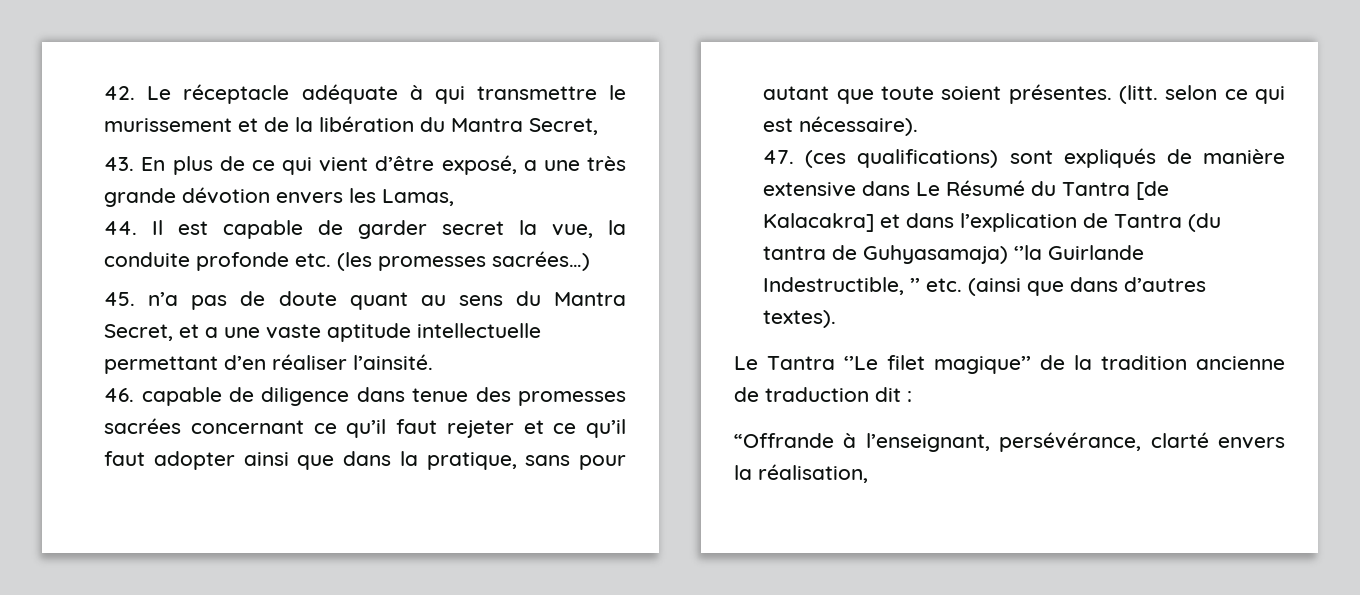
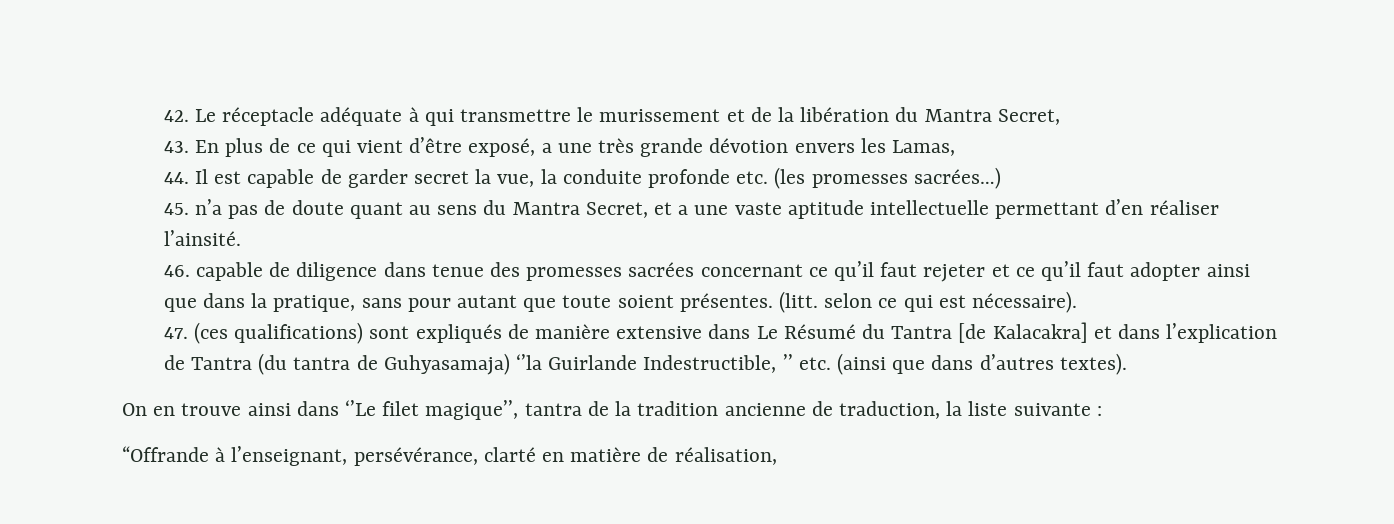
[734,355,1031,374] Le Tantra ‘’Le filet magique’’ -> [122,400,582,420] On en trouve ainsi dans ‘’Le filet magique’’, tantra
[765,387,901,402] traduction dit -> [838,401,1091,419] traduction, la liste suivante
[1218,437,1285,449] [734,465,752,480] envers la -> [542,447,669,462] en matière de

